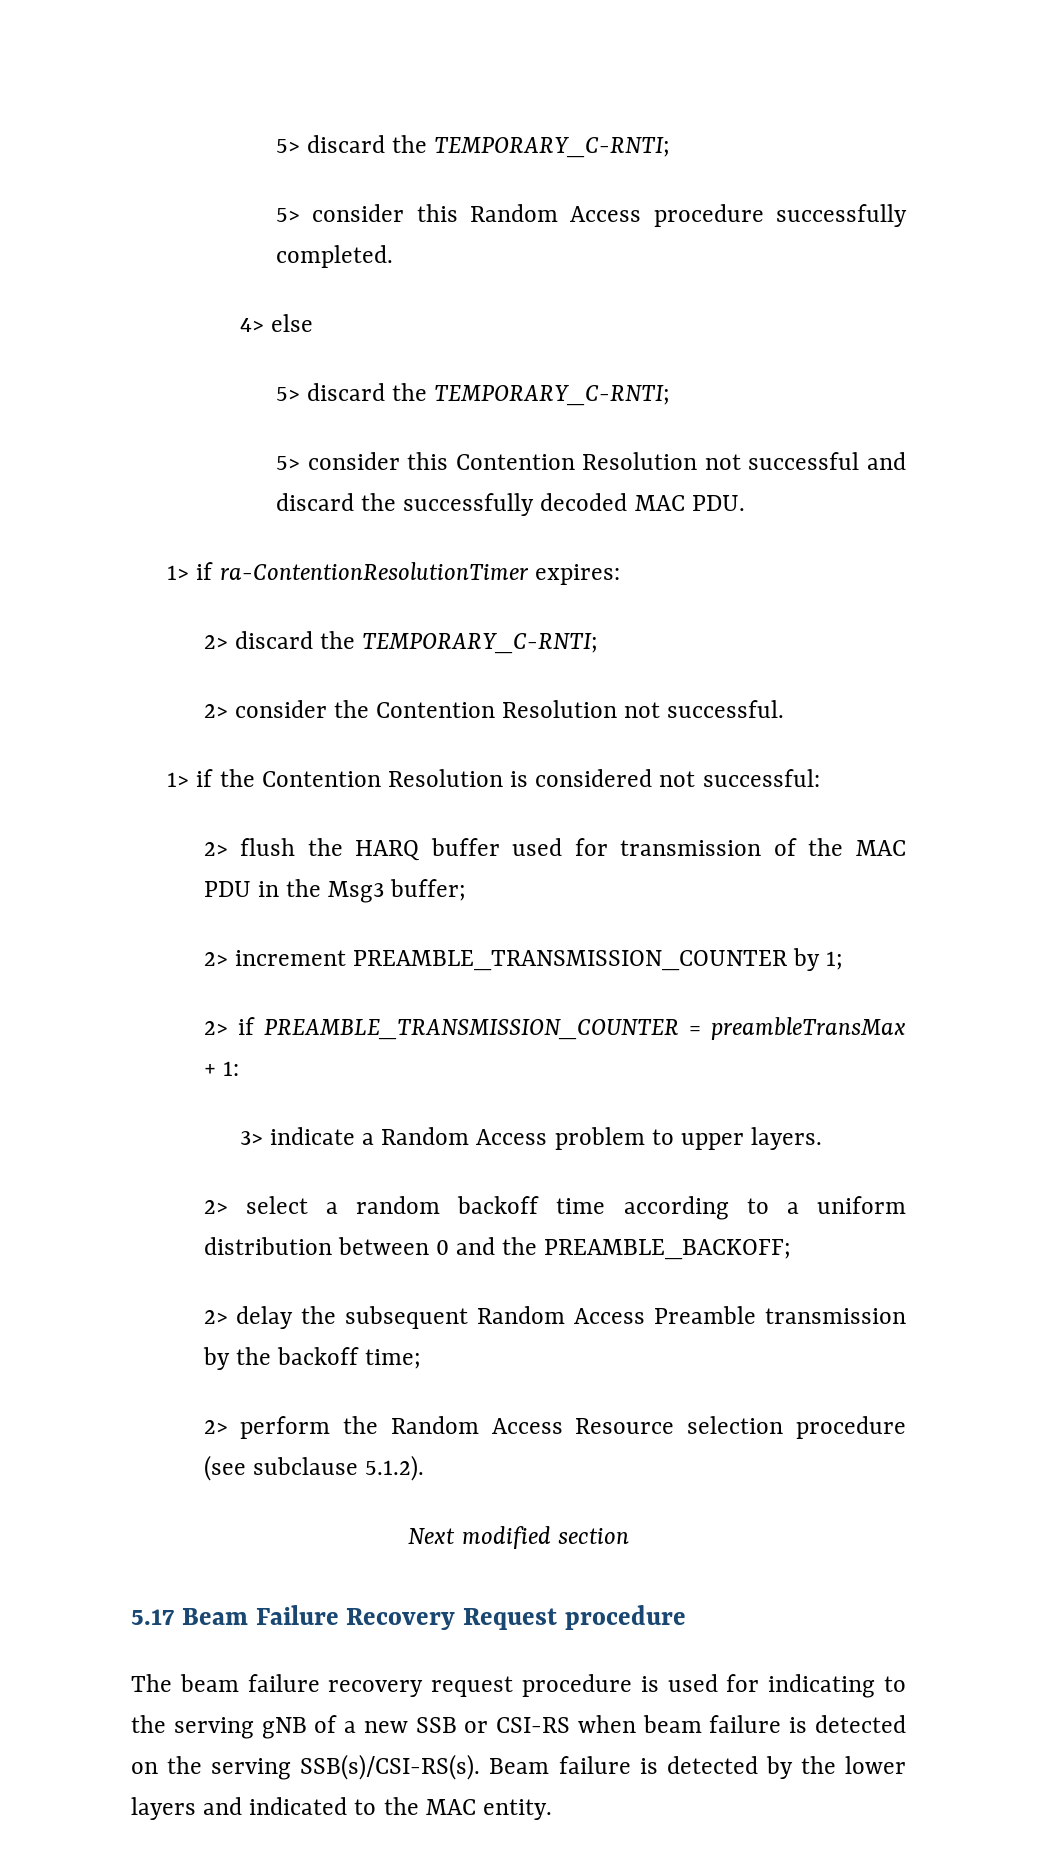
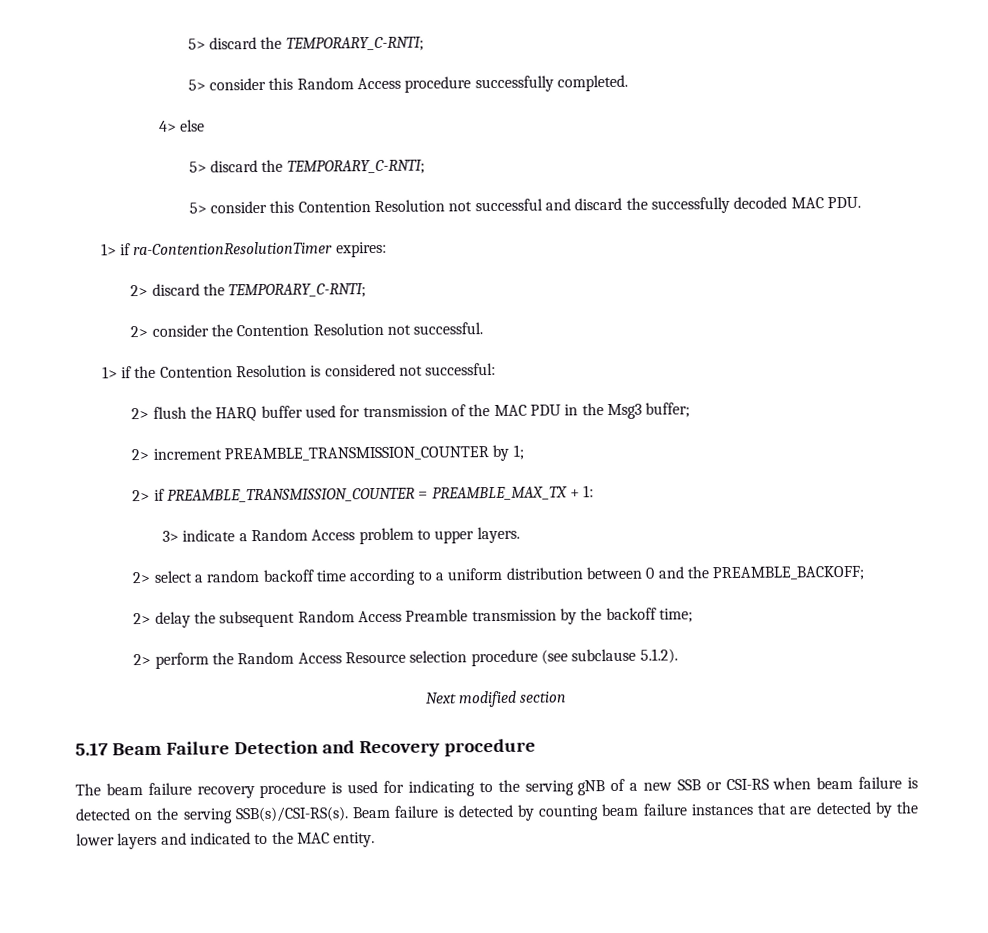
[711,1017,906,1040] preambleTransMax -> [431,486,568,501] PREAMBLE_MAX_TX
[346,1608,558,1630] Recovery Request -> [233,740,440,758] Detection and Recovery
[431,1676,514,1697] request -> (255, 792) none
(793, 1767) none -> [538,801,893,821] counting beam failure instances that are detected by

